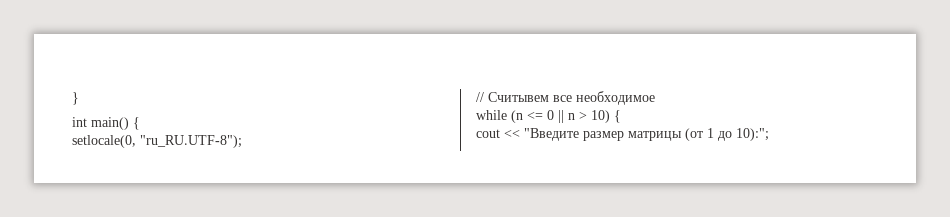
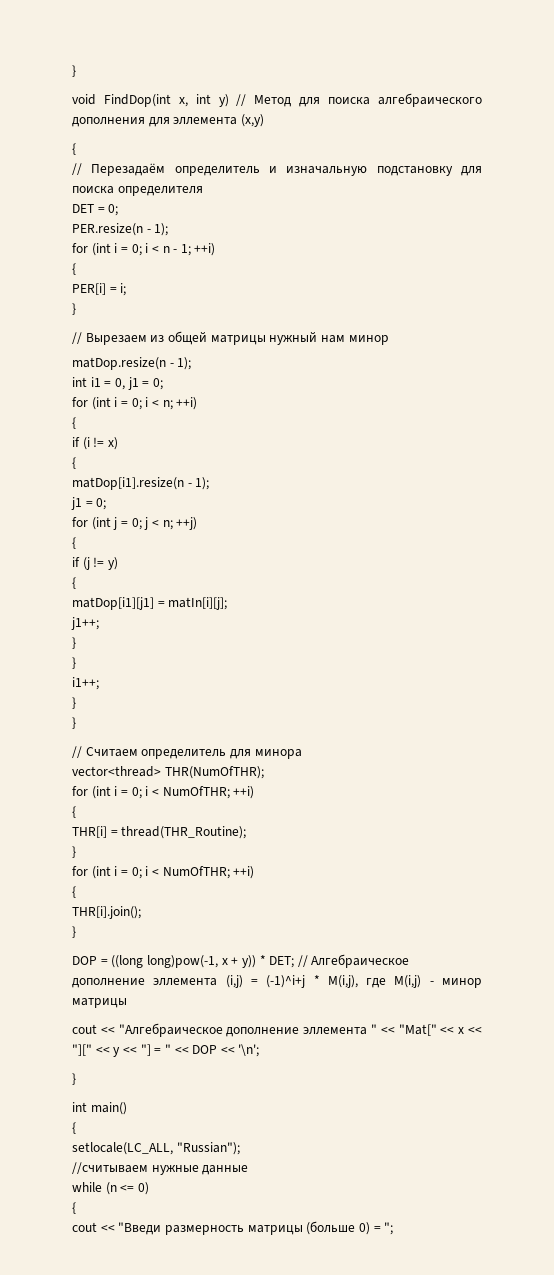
[72,92,79,105] } -> [72,65,76,77] [72,93,482,107] [72,114,264,127] [72,143,76,155] [72,163,482,176] [72,186,203,196] [72,204,119,216] [72,223,169,236] [72,243,216,256] [72,263,76,275] [72,283,127,296] [72,303,76,315] [72,331,389,345] [72,357,192,370] [72,377,163,390] [72,397,198,410] [72,417,76,429] [72,437,118,450] [72,457,76,469] [72,477,210,490] [71,497,107,510] [72,517,198,530] [72,537,76,549] [72,557,118,570] [72,577,76,589] [72,597,228,610] [71,617,99,630] [72,637,76,649] [72,657,76,669] [72,677,99,690] [72,697,76,709] [72,717,76,729] [72,746,302,759] [72,766,264,779] [72,786,255,799] [72,806,76,818] [72,826,247,839] [72,846,76,858] [72,866,255,879] [72,886,76,898] [72,906,141,919] [72,926,76,938] [72,954,410,968] [72,975,483,988] [72,998,127,1008] [72,1023,483,1037] [72,1044,260,1057] [72,1073,76,1085] } // void FindDop(int x, int y) // Метод для поиска алгебраического дополнения для эллемента (x,y) // { // // Перезадаём определитель и изначальную подстановку для поиска определителя // DET = 0; // PER.resize(n - 1); // for (int i = 0; i < n - 1; ++i) // { // PER[i] = i; // } // // Вырезаем из общей матрицы нужный нам минор // matDop.resize(n - 1); // int i1 = 0, j1 = 0; // for (int i = 0; i < n; ++i) // { // if (i != x) // { // matDop[i1].resize(n - 1); // j1 = 0; // for (int j = 0; j < n; ++j) // { // if (j != y) // { // matDop[i1][j1] = matIn[i][j]; // j1++; // } // } // i1++; // } // } // // Считаем определитель для минора // vector<thread> THR(NumOfTHR); // for (int i = 0; i < NumOfTHR; ++i) // { // THR[i] = thread(THR_Routine); // } // for (int i = 0; i < NumOfTHR; ++i) // { // THR[i].join(); // } // DOP = ((long long)pow(-1, x + y)) * DET; // Алгебраическое дополнение эллемента (i,j) = (-1)^i+j * M(i,j), где M(i,j) - минор матрицы // cout << "Алгебраическое дополнение эллемента " << "Mat[" << x << "][" << y << "] = " << DOP << '\n'; // }
[133,117,140,130] [72,135,242,148] [476,91,655,105] [476,110,621,123] [476,128,769,141] { // setlocale(0, "ru_RU.UTF-8"); // // Считывем все необходимое // while (n <= 0 || n > 10) { // cout << "Введите размер матрицы (от 1 до 10):"; -> [72,1122,76,1134] [72,1142,240,1155] [72,1162,249,1175] [72,1182,149,1195] [72,1202,76,1214] [72,1221,394,1235] // { // setlocale(LC_ALL, "Russian"); // //считываем нужные данные // while (n <= 0) // { // cout << "Введи размерность матрицы (больше 0) = ";

